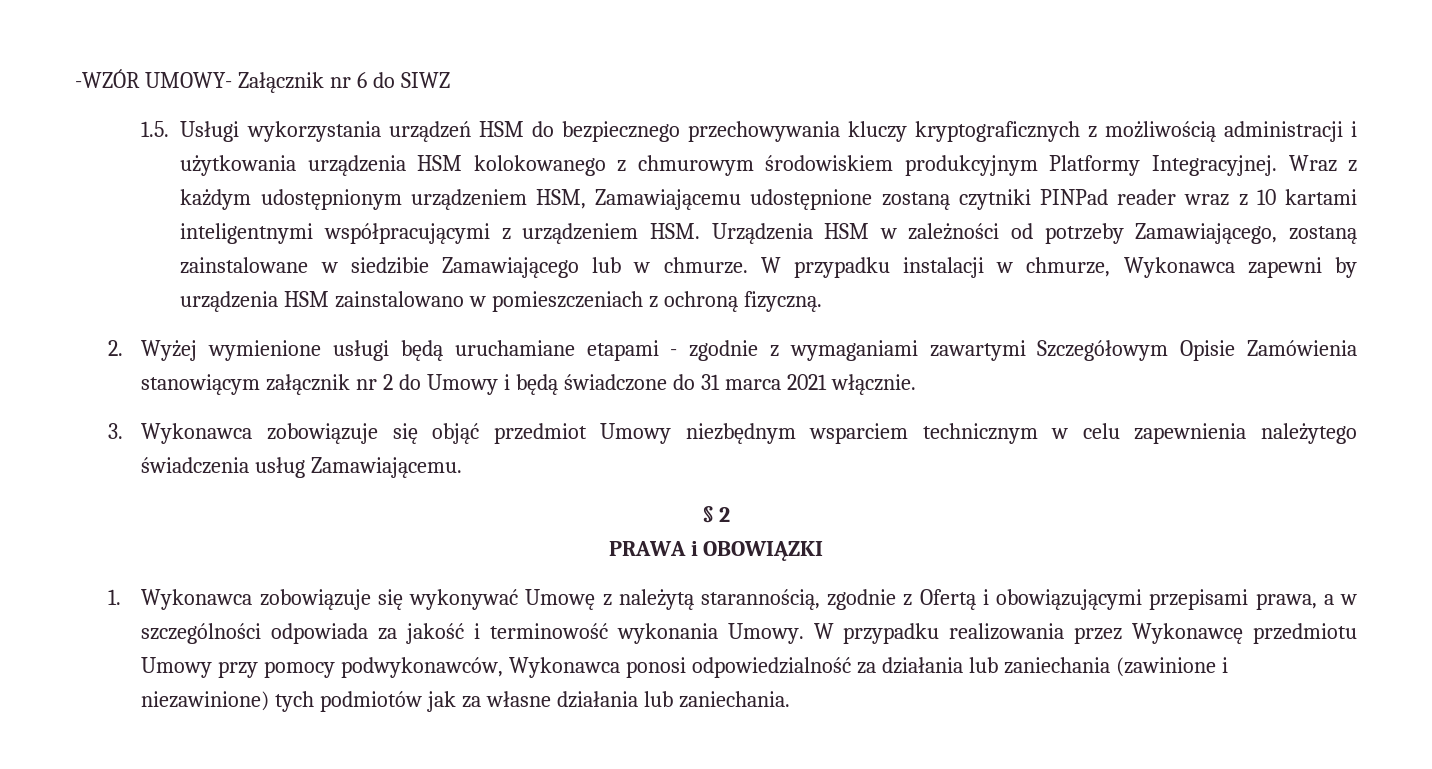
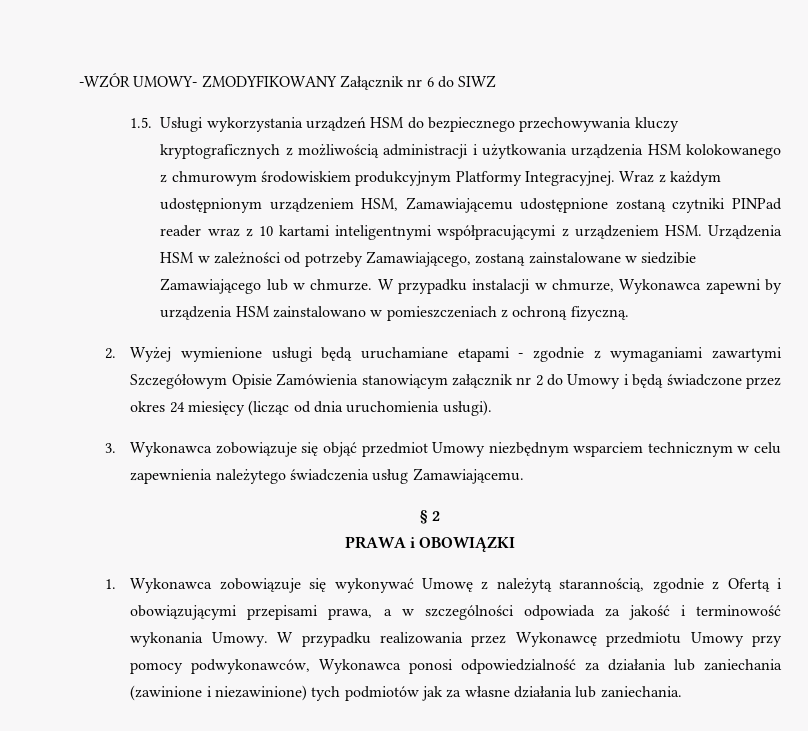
(232, 80) none -> [201,75,337,88] ZMODYFIKOWANY
[672,374,916,395] do 31 marca 2021 włącznie. -> [746,377,782,389] [130,400,492,416] przez okres 24 miesięcy (licząc od dnia uruchomienia usługi).

